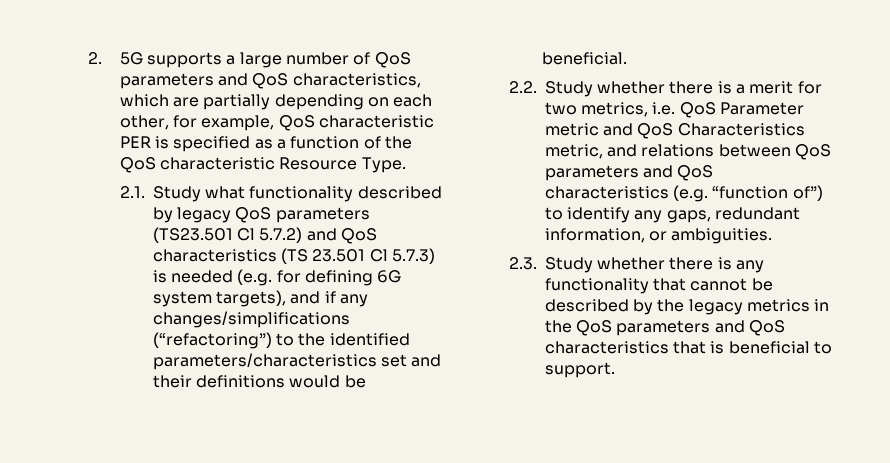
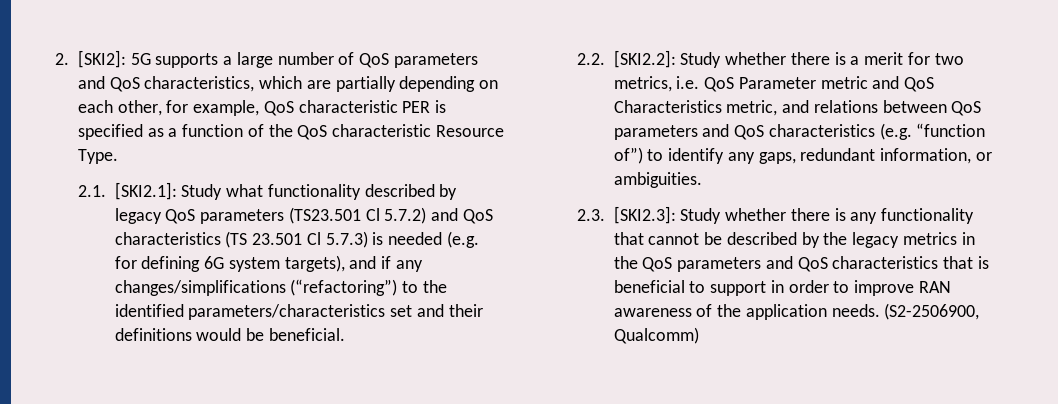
(102, 58) none -> [78,50,127,68] [SKI2]:
(145, 192) none -> [114,182,177,200] [SKI2.1]:
(537, 87) none -> [613,50,676,68] [SKI2.2]:
(537, 263) none -> [613,206,676,224] [SKI2.3]:
[544,362,615,378] support. -> [710,280,951,296] [613,303,980,320] [613,327,699,344] support in order to improve RAN awareness of the application needs. (S2-2506900, Qualcomm)

